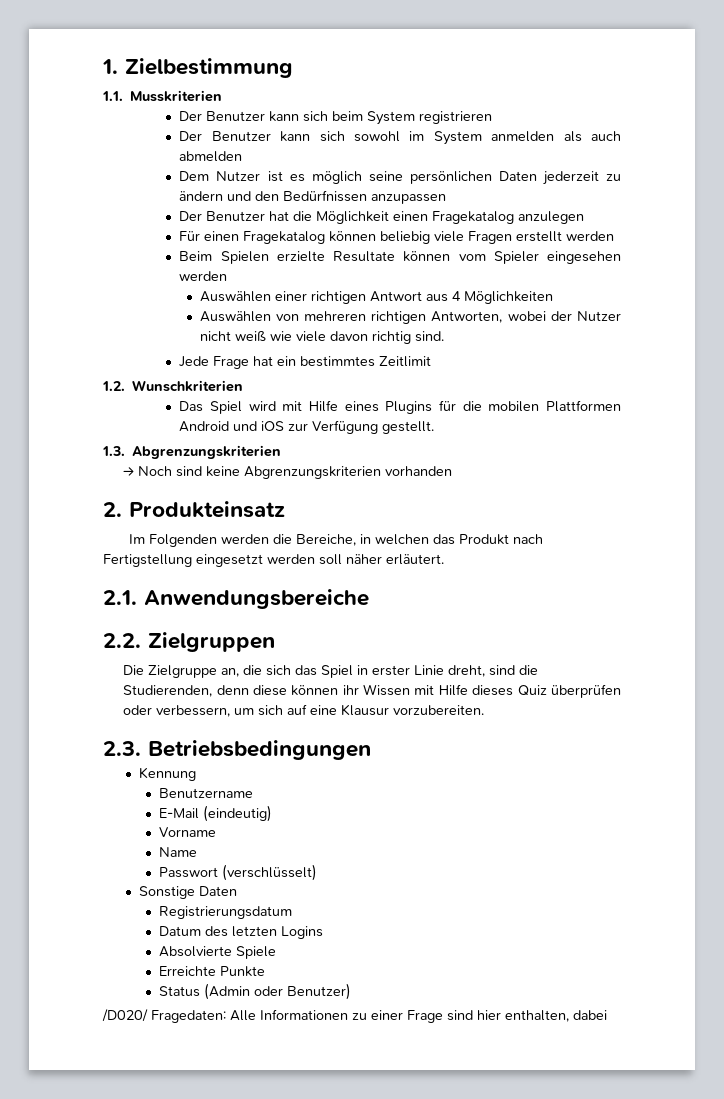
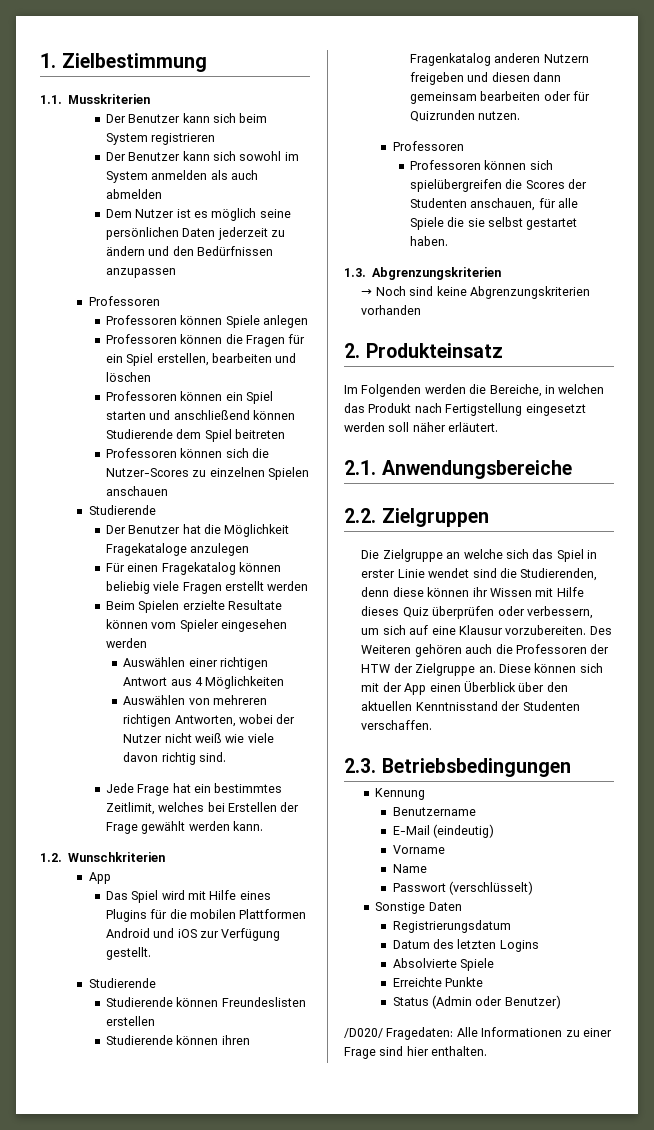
(447, 199) none -> [88,296,160,306] [105,315,309,328] [105,334,306,347] [105,353,297,366] [105,372,151,382] [105,391,274,404] [105,410,296,420] [105,429,286,442] [105,448,270,458] [105,467,310,480] [105,486,168,496] [88,505,156,515] // Professoren // Professoren können Spiele anlegen // Professoren können die Fragen für ein Spiel erstellen, bearbeiten und löschen // Professoren können ein Spiel starten und anschließend können Studierende dem Spiel beitreten // Professoren können sich die Nutzer-Scores zu einzelnen Spielen anschauen // Studierende
[393,211,515,224] einen Fragekatalog -> [105,543,187,556] Fragekataloge
[379,356,432,367] Zeitlimit -> [105,802,300,815] [105,821,264,834] Zeitlimit, welches bei Erstellen der Frage gewählt werden kann.
(244, 386) none -> [88,872,111,884] // App
(435, 427) none -> [88,978,156,988] [105,997,306,1007] [105,1016,155,1026] [105,1035,250,1045] [409,53,589,66] [409,72,562,85] [409,91,591,104] [409,110,521,122] [392,141,464,151] [409,160,553,170] [409,179,588,192] [409,198,579,211] [409,217,578,230] [409,236,448,246] // Studierende // Studierende können Freundeslisten erstellen // Studierende können ihren Fragenkatalog anderen Nutzern freigeben und diesen dann gemeinsam bearbeiten oder für Quizrunden nutzen. // Professoren // Professoren können sich spielübergreifen die Scores der Studenten anschauen, für alle Spiele die sie selbst gestartet haben.
[221,665,263,677] an, die -> [446,549,503,559] an welche
[448,665,486,677] dreht, -> [428,568,470,578] wendet
(485, 710) none -> [589,626,612,635] [361,644,610,657] [361,663,603,676] [361,681,568,695] [361,701,580,711] [361,720,433,730] Des Weiteren gehören auch die Professoren der HTW der Zielgruppe an. Diese können sich mit der App einen Überblick über den aktuellen Kenntnisstand der Studenten verschaffen.
[505,1010,607,1022] enthalten, dabei -> [431,1046,488,1056] enthalten.

